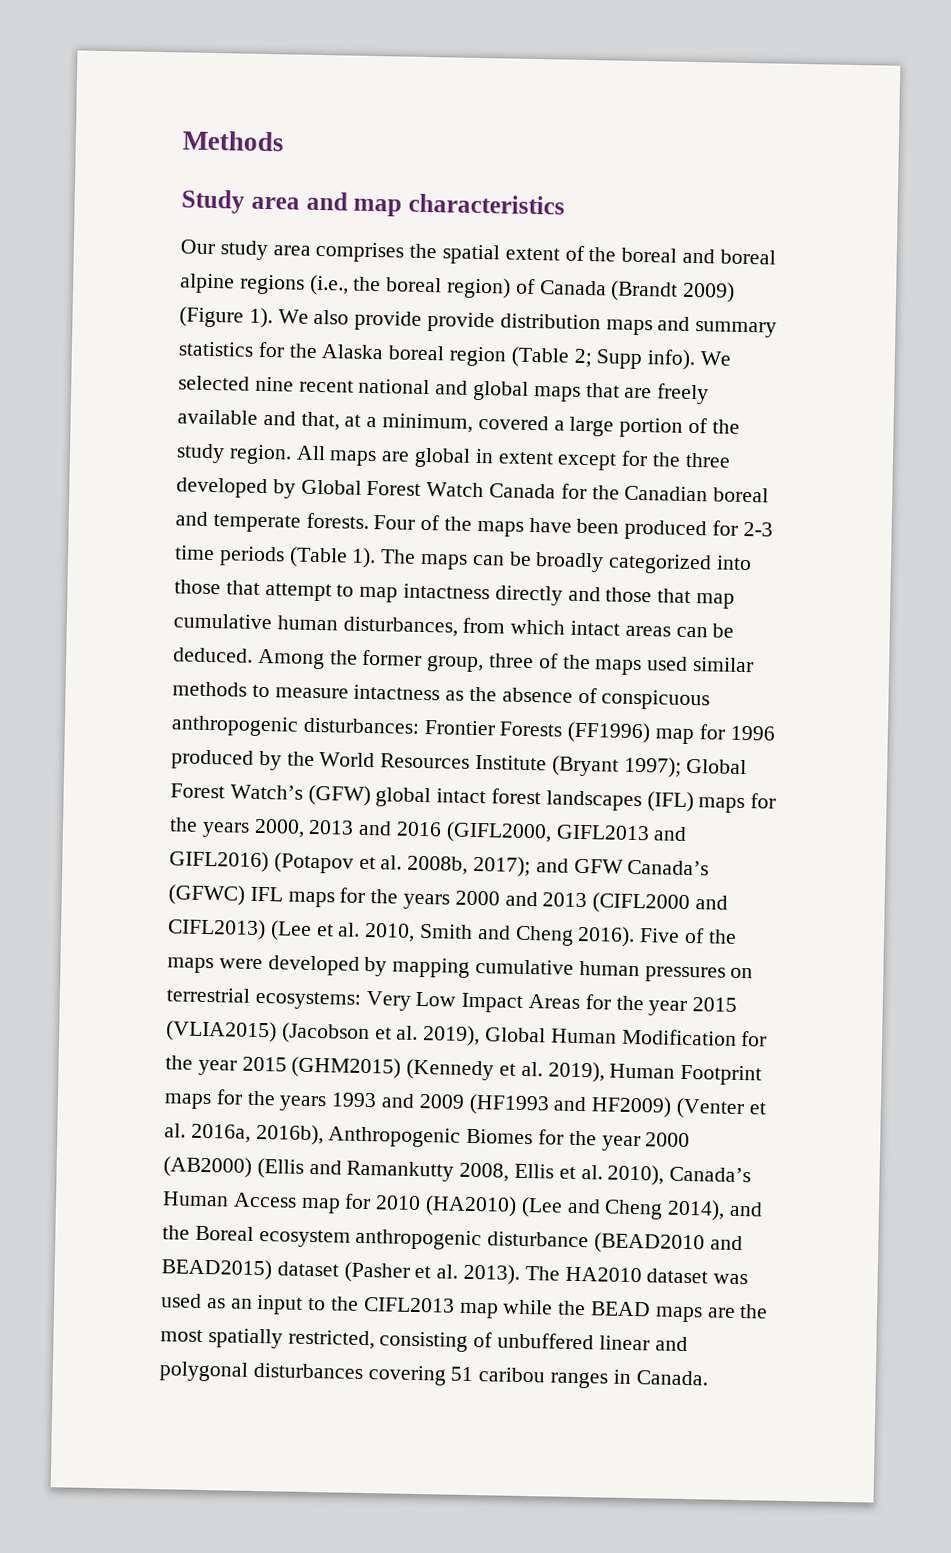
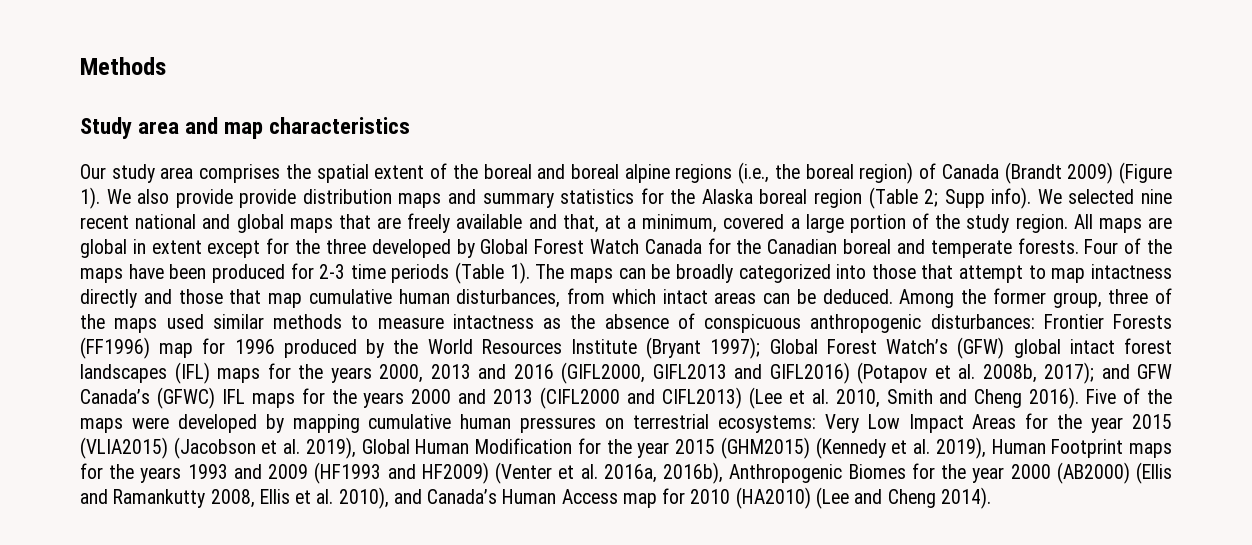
(665, 1175) none -> [393,489,422,504] and
[667,1199,764,1221] [162,1225,743,1255] [161,1258,749,1285] [161,1293,769,1323] [160,1328,688,1352] [159,1361,708,1389] 2014), and the Boreal ecosystem anthropogenic disturbance (BEAD2010 and BEAD2015) dataset (Pasher et al. 2013). The HA2010 dataset was used as an input to the CIFL2013 map while the BEAD maps are the most spatially restricted, consisting of unbuffered linear and polygonal disturbances covering 51 caribou ranges in Canada. -> [940,487,991,509] 2014).

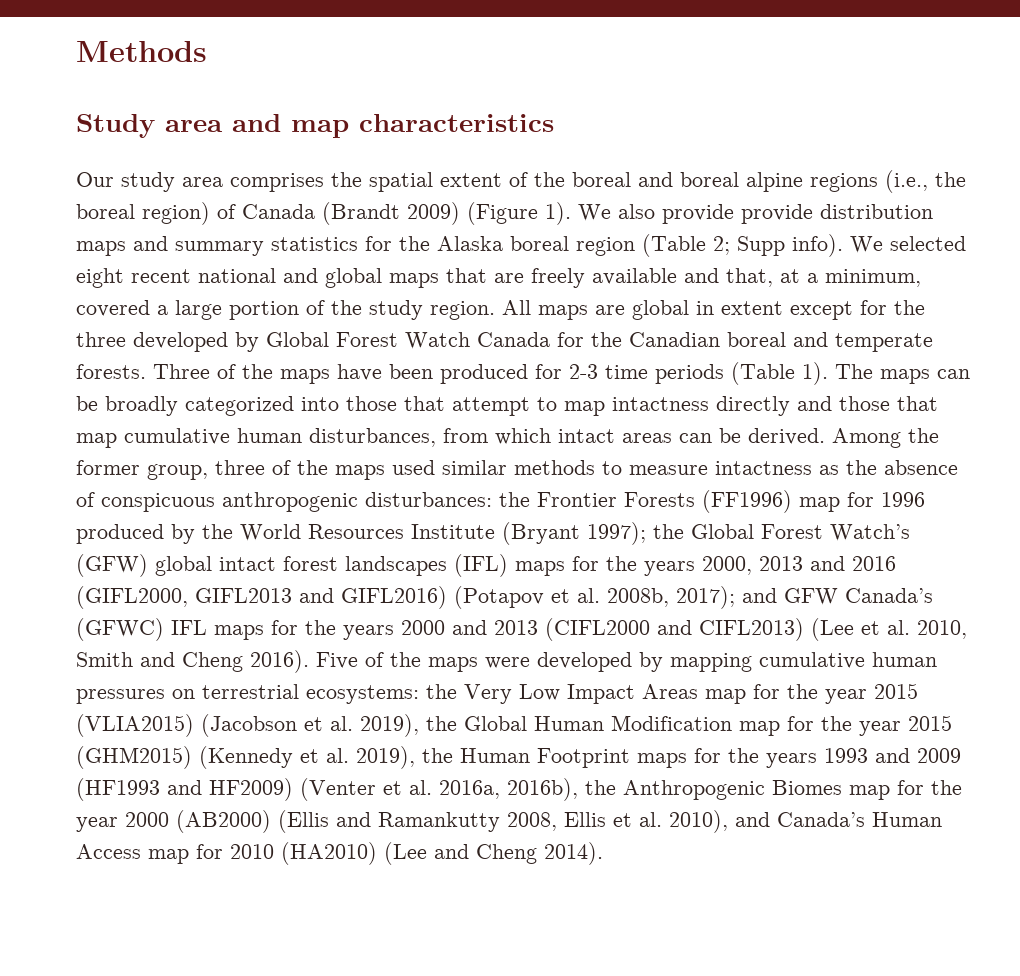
[1140,189,1172,204] nine -> [76,268,124,288] eight
[1084,239,1119,254] Four -> [153,364,210,379] Three
[822,289,893,304] deduced. -> [748,428,825,445] derived.
(1035, 321) none -> [499,492,530,507] the
(761, 348) none -> [653,524,684,539] the
(816, 424) none -> [426,684,457,699] the
(1017, 421) none -> [705,689,746,704] map
(356, 448) none -> [426,716,457,731] the
(573, 446) none -> [739,721,780,736] map
(986, 448) none -> [422,748,453,763] the
(724, 473) none -> [585,780,616,795] the
(906, 471) none -> [849,785,890,800] map

